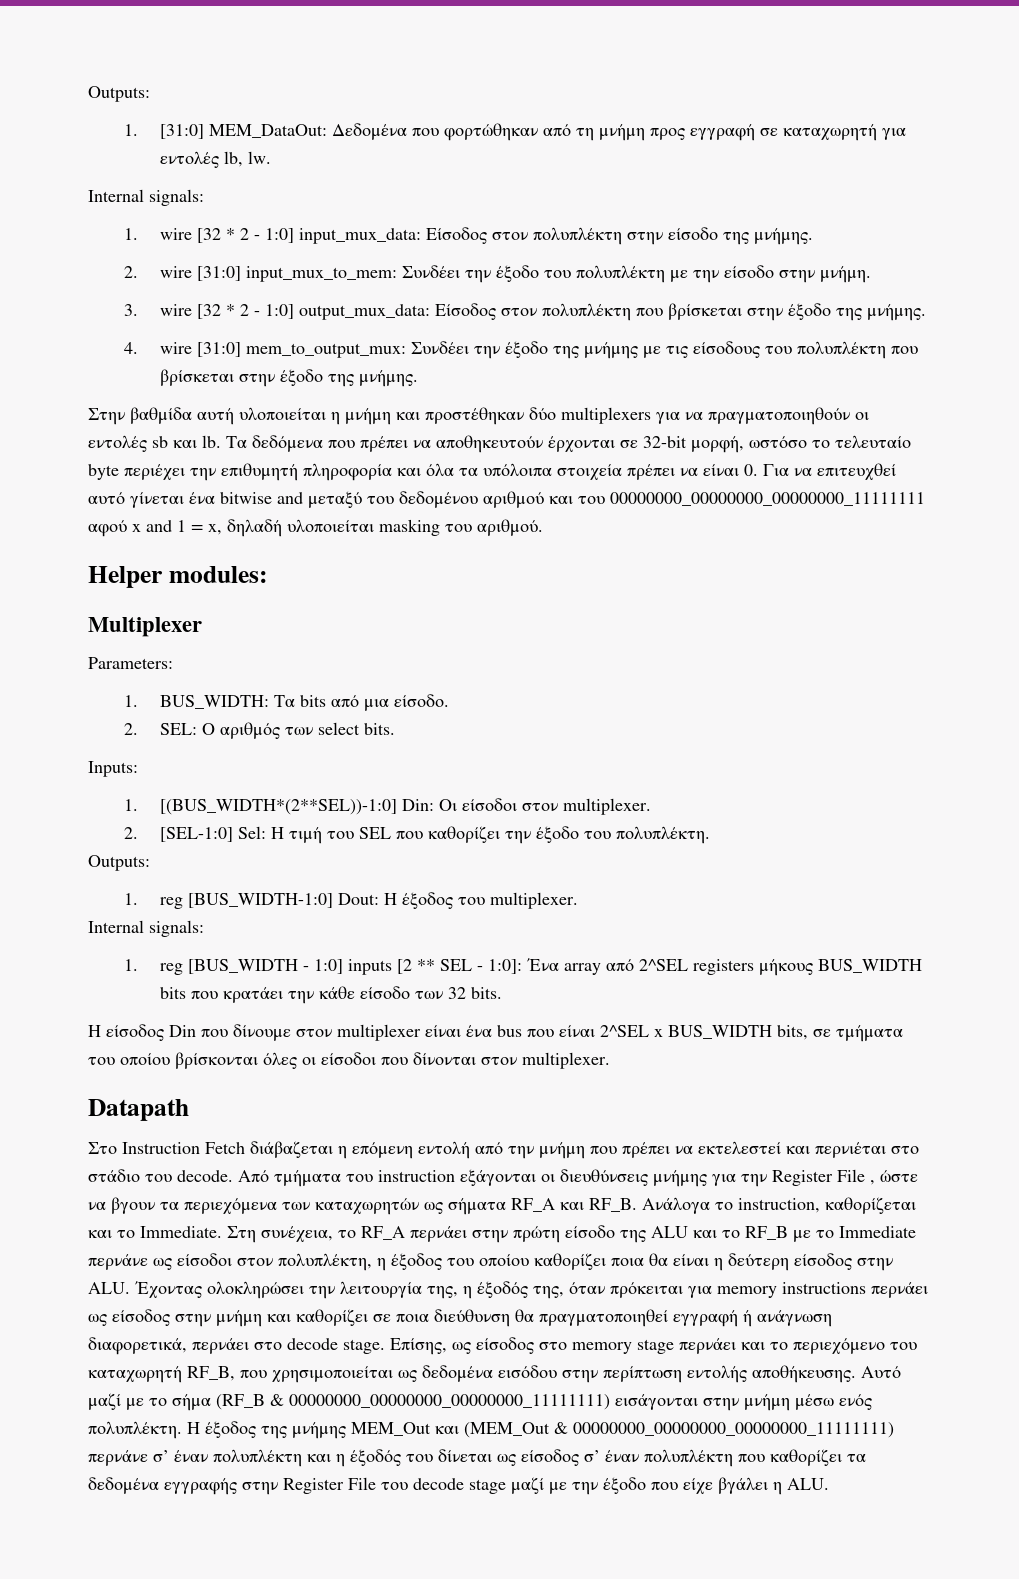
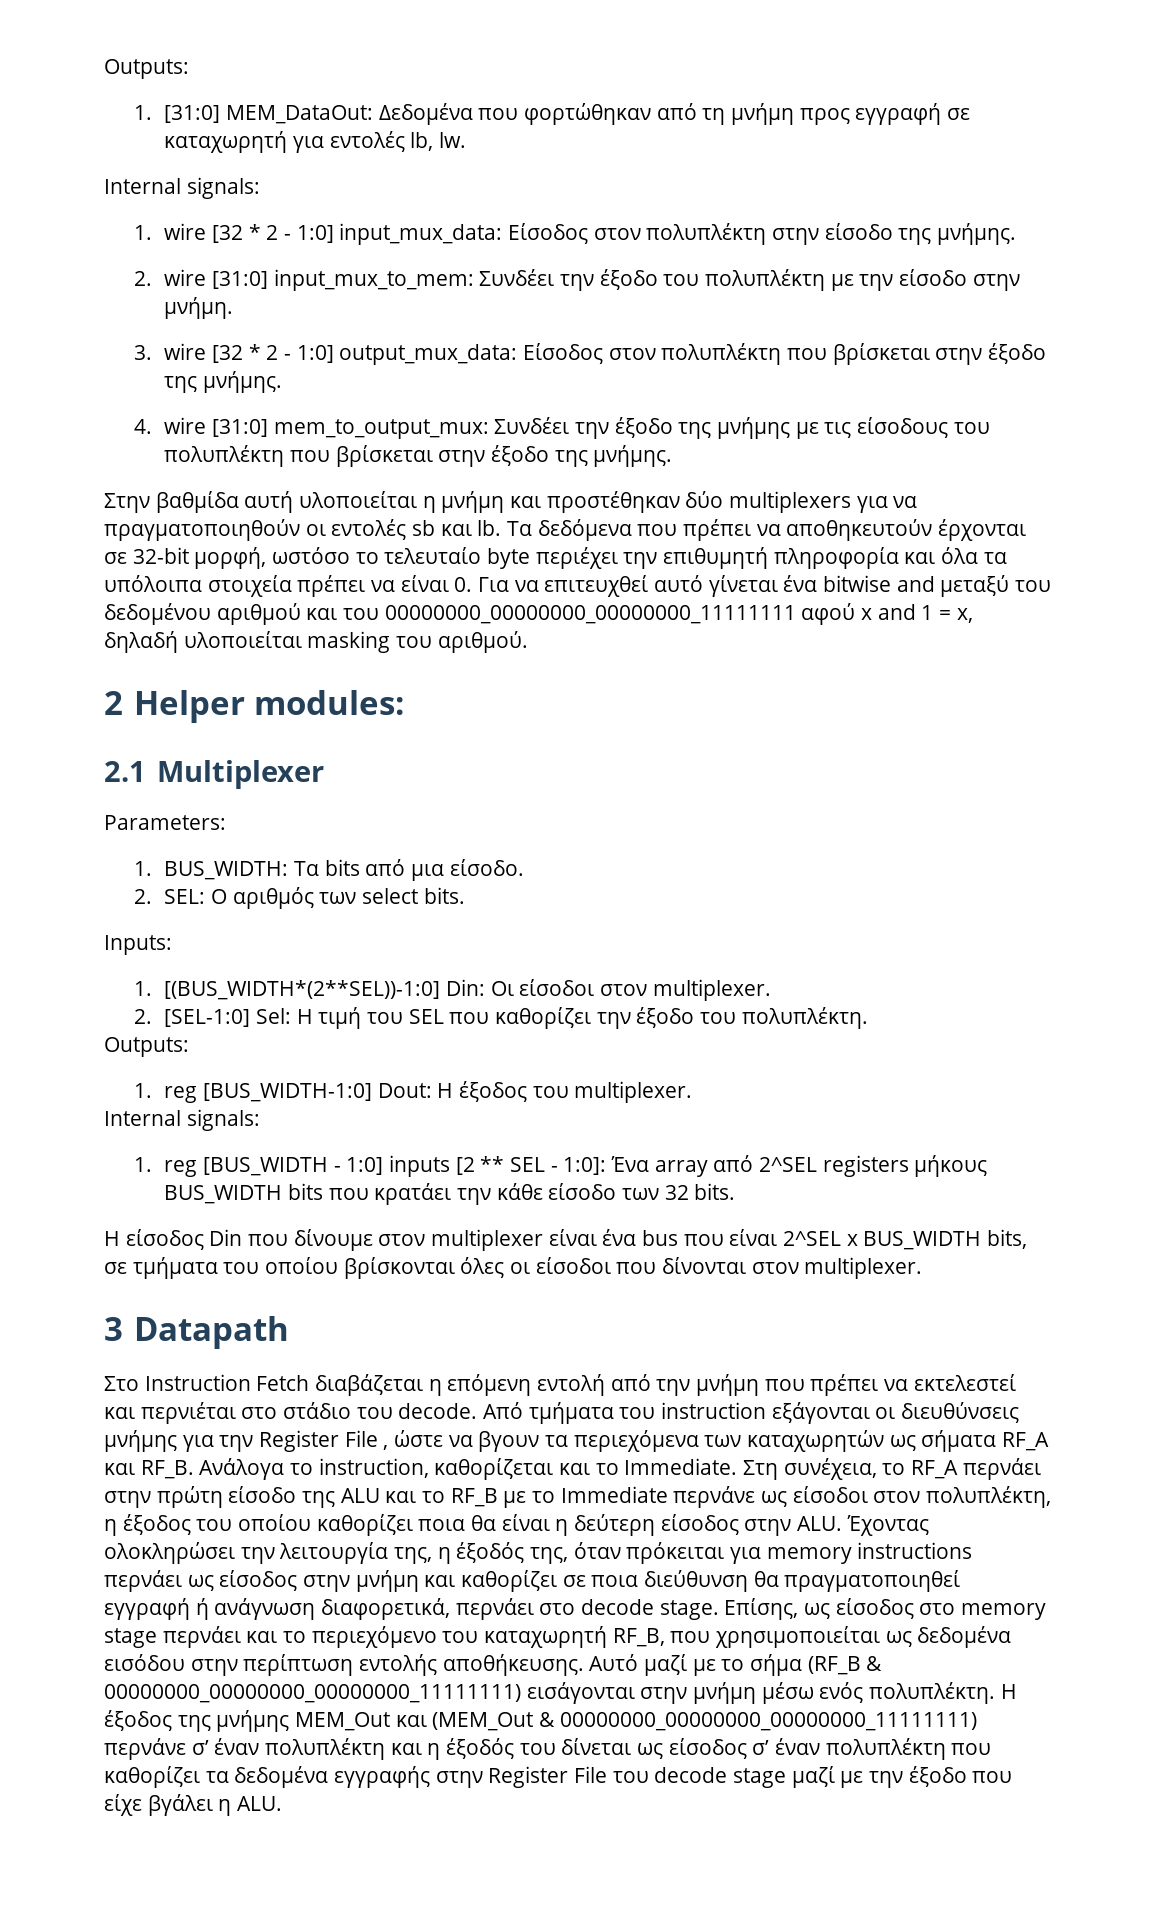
(543, 527) none -> [104,691,123,715] 2
(267, 574) none -> [104,761,146,782] 2.1
(610, 1060) none -> [104,1317,123,1341] 3
[250,1141,333,1158] διάβαζεται -> [315,1374,424,1396] διαβάζεται

